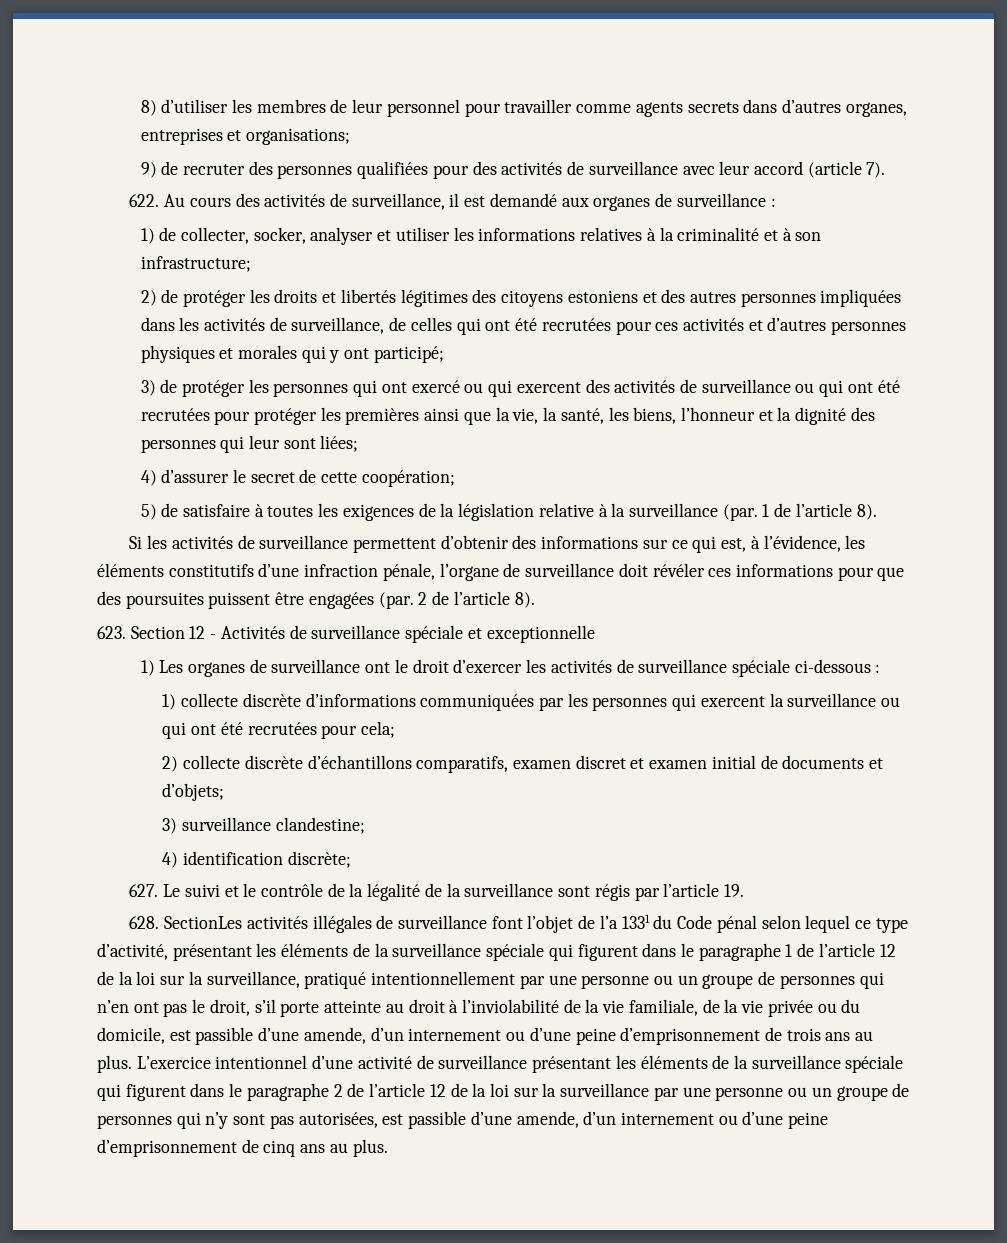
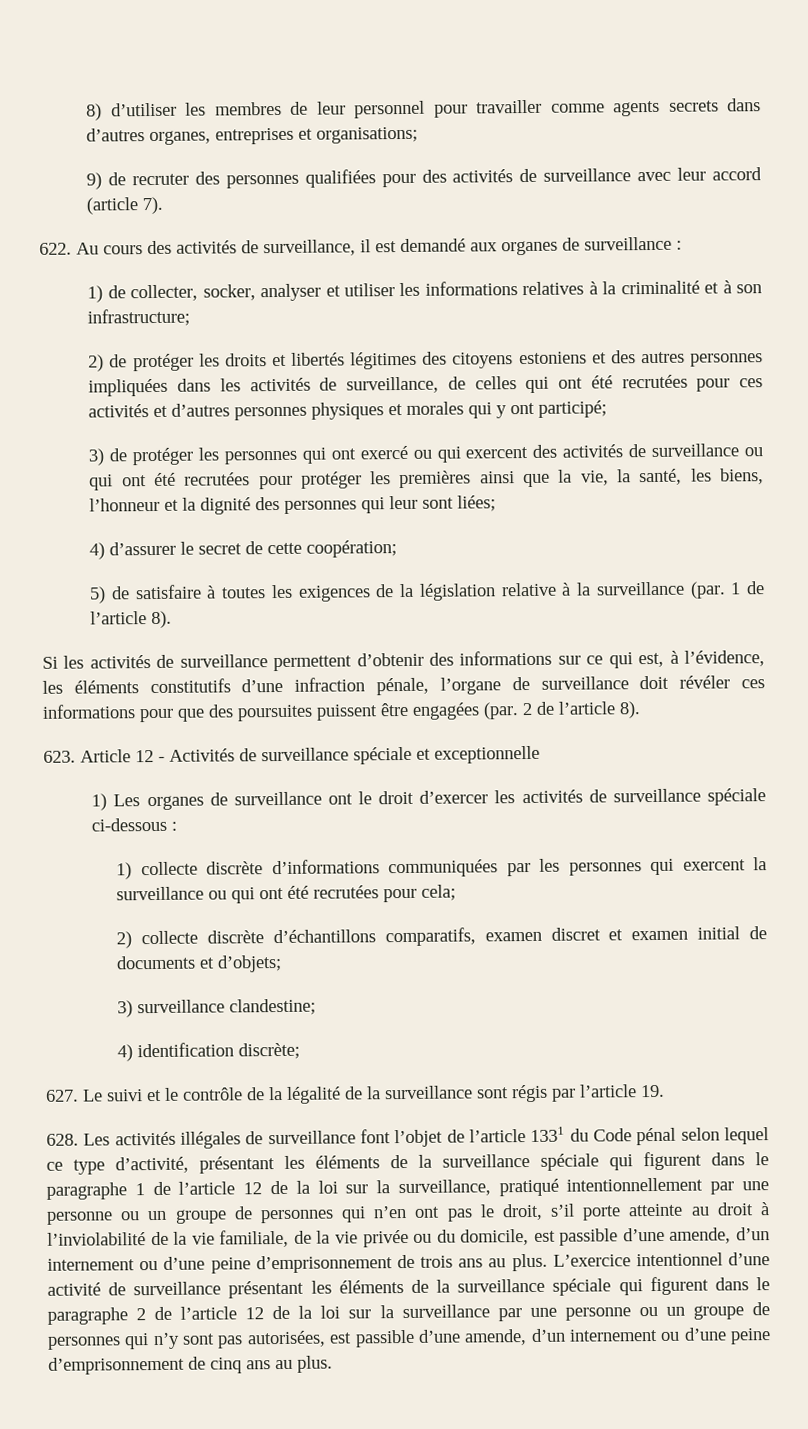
[130,626,185,639] Section -> [80,749,131,763] Article
[164,916,243,929] SectionLes -> [83,1133,111,1146] Les
[599,915,618,929] l’a -> [469,1129,526,1143] l’article

